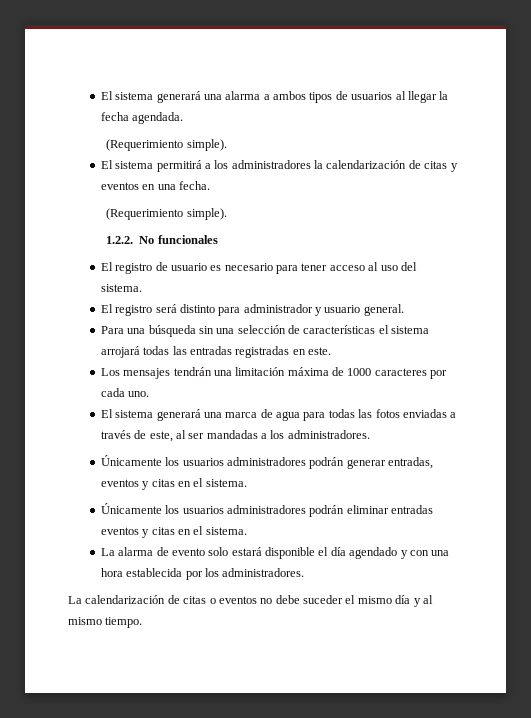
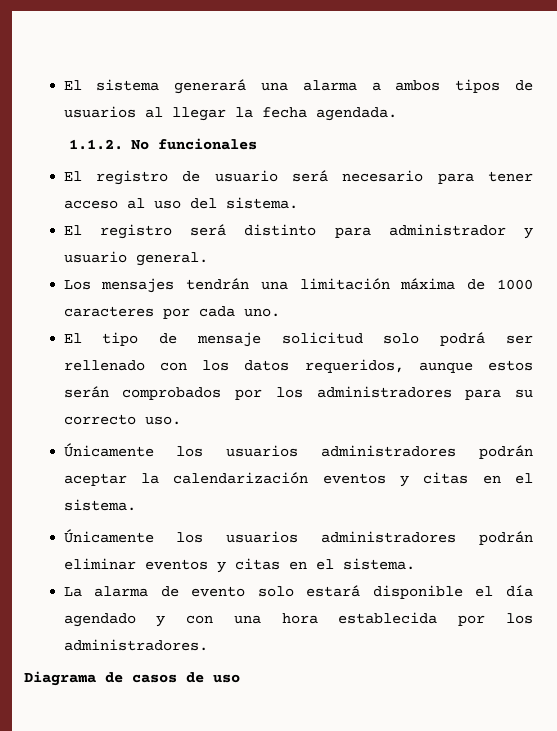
[106,139,227,151] [100,160,458,172] [100,181,210,190] [106,208,227,220] [106,236,134,244] (Requerimiento simple). // El sistema permitirá a los administradores la calendarización de citas y eventos en una fecha. // (Requerimiento simple). // 1.2.2. -> [69,139,124,150] 1.1.2.
[210,265,222,271] es -> [291,170,328,182] será
[100,325,430,337] [100,346,332,358] // Para una búsqueda sin una selección de características el sistema arrojará todas las entradas registradas en este. -> (208, 259) none
[115,409,457,421] [100,430,370,442] [100,455,434,469] sistema generará una marca de agua para todas las fotos enviadas a través de este, al ser mandadas a los administradores. // Únicamente los usuarios administradores podrán generar entradas, -> [102,332,533,347] [63,359,533,373] [63,386,533,400] [63,414,181,425] [63,443,533,459] [63,472,309,486] tipo de mensaje solicitud solo podrá ser rellenado con los datos requeridos, aunque estos serán comprobados por los administradores para su correcto uso. // Únicamente los usuarios administradores podrán aceptar la calendarización
[391,505,434,514] entradas -> (136, 564) none
[68,595,433,607] [68,617,143,628] La calendarización de citas o eventos no debe suceder el mismo día y al mismo tiempo. -> [24,671,240,686] Diagrama de casos de uso

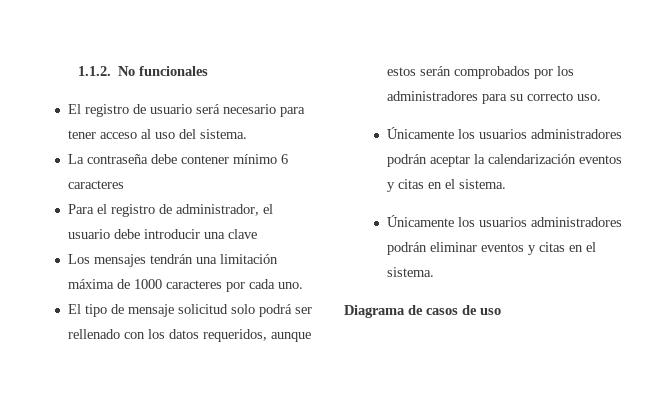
[63,79,534,94] [63,106,397,121] El sistema generará una alarma a ambos tipos de usuarios al llegar la fecha agendada. // -> (78, 71) none
[63,224,533,239] [63,251,208,266] El registro será distinto para administrador y usuario general. -> [67,154,288,164] [67,180,124,189] [67,204,273,217] [67,229,257,239] La contraseña debe contener mínimo 6 caracteres // Para el registro de administrador, el usuario debe introducir una clave
[63,585,534,599] [63,612,533,627] [63,639,208,651] // La alarma de evento solo estará disponible el día agendado y con una hora establecida por los administradores. -> (434, 272) none

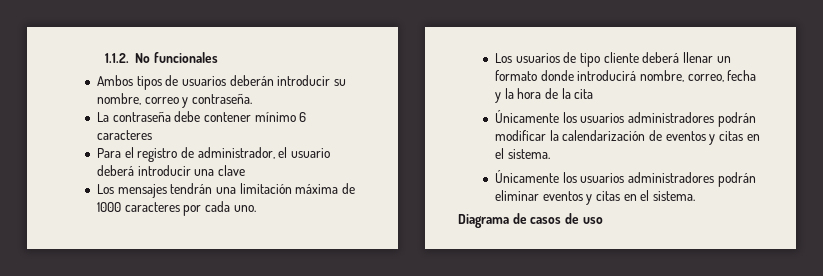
[67,104,305,117] [67,129,247,139] El registro de usuario será necesario para tener acceso al uso del sistema. -> [97,75,347,90] [97,93,253,108] Ambos tipos de usuarios deberán introducir su nombre, correo y contraseña.
[113,229,140,239] debe -> [97,165,135,176] deberá
[67,304,312,317] [67,329,311,342] [386,66,574,79] [386,91,601,104] [386,127,622,139] [386,154,470,167] El tipo de mensaje solicitud solo podrá ser rellenado con los datos requeridos, aunque estos serán comprobados por los administradores para su correcto uso. // Únicamente los usuarios administradores podrán aceptar -> [495,52,731,67] [495,70,757,82] [495,88,594,103] [495,110,756,127] [495,130,547,141] Los usuarios de tipo cliente deberá llenar un formato donde introducirá nombre, correo, fecha y la hora de la cita // Únicamente los usuarios administradores podrán modificar
(576, 159) none -> [649,130,663,141] de

